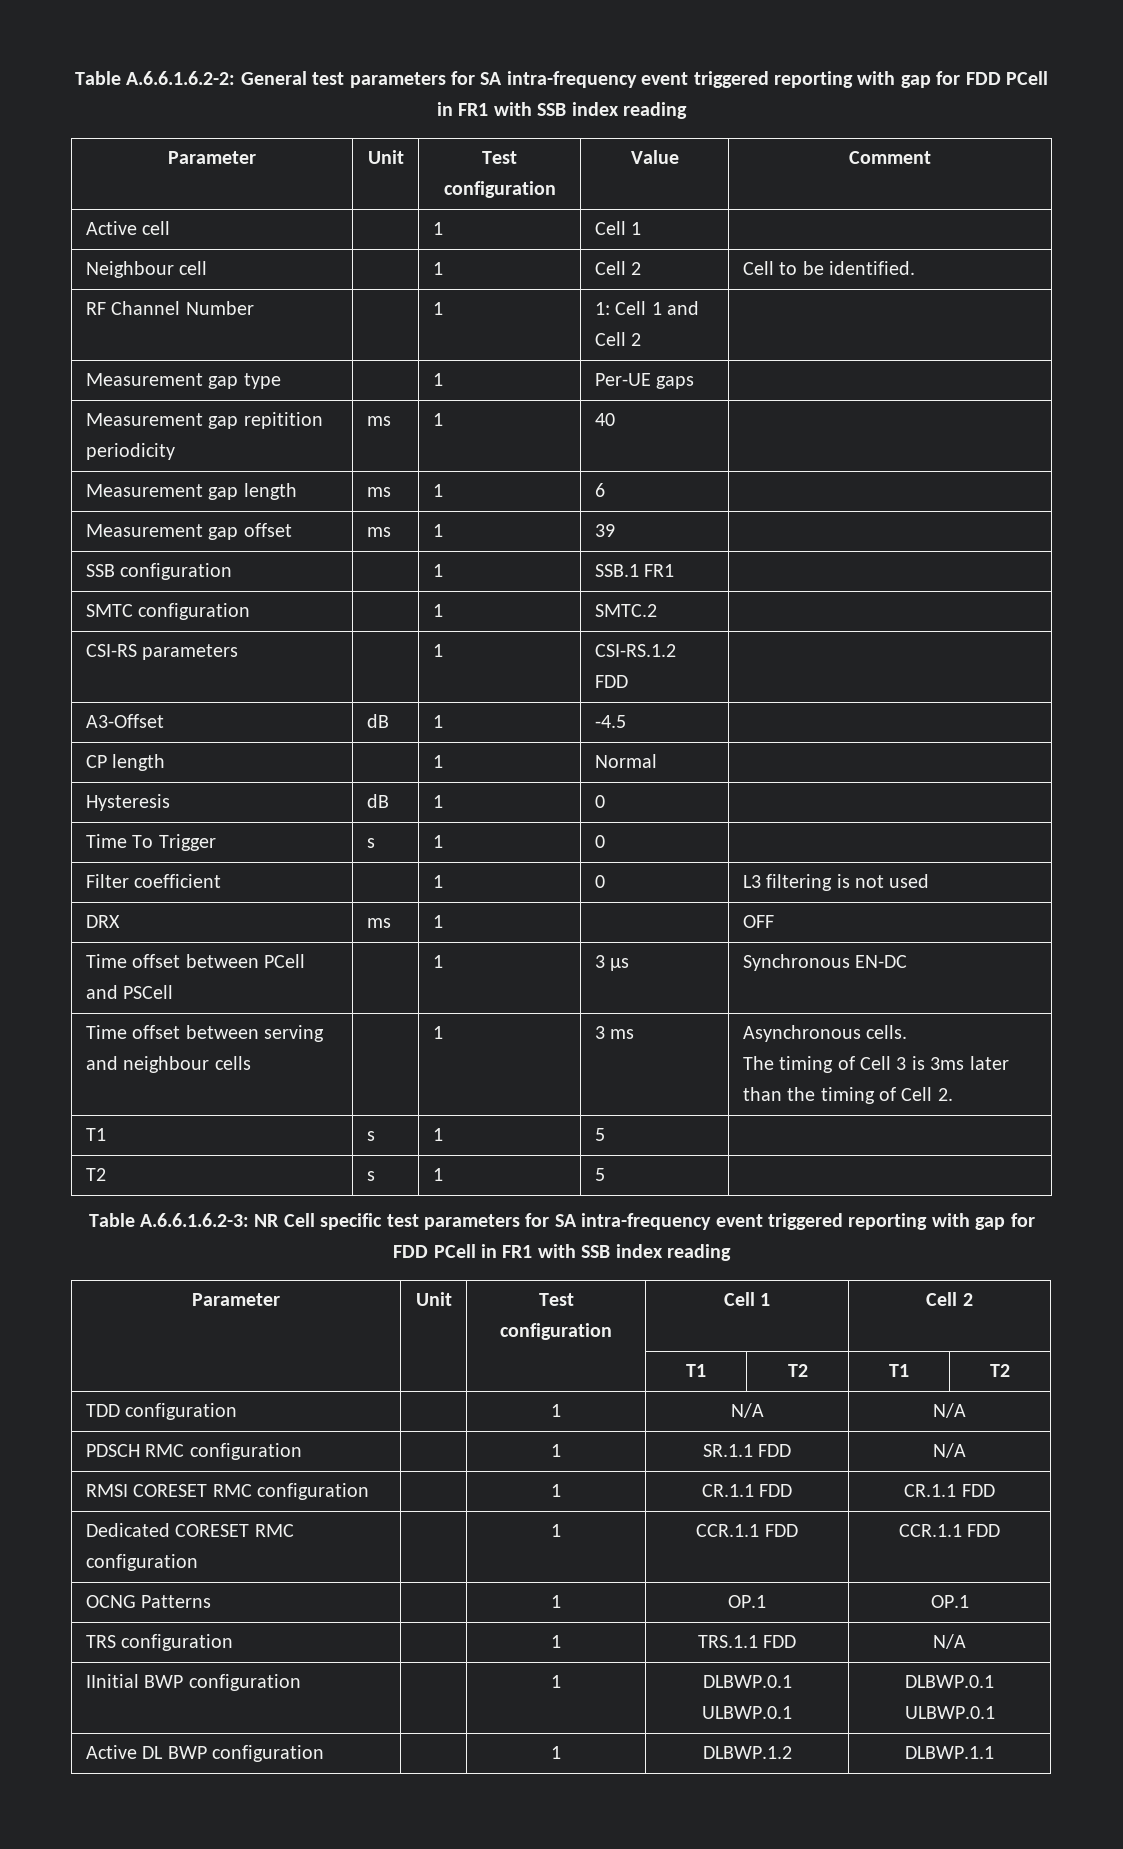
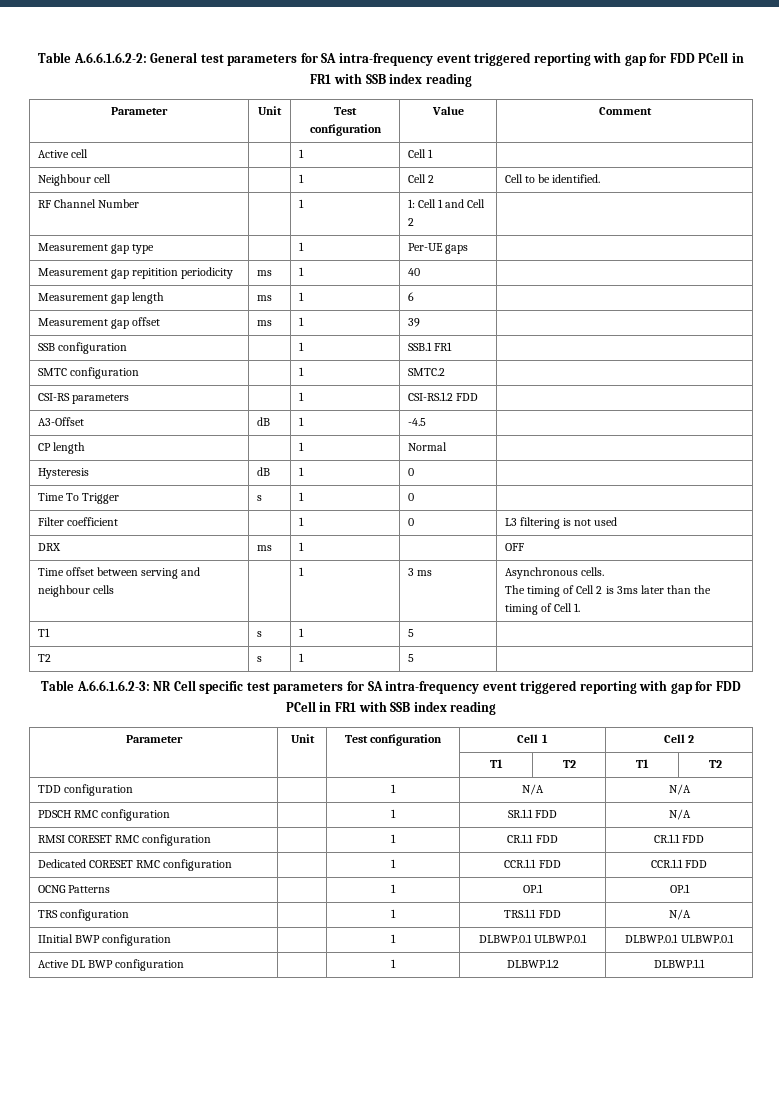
[85,954,306,968] [85,985,174,999] [432,955,443,968] [594,955,630,971] [742,954,908,971] // Time offset between PCell and PSCell | | 1 | 3 μs | Synchronous EN-DC -> (524, 547) none
[896,1057,907,1070] 3 -> [596,586,603,594] 2
[937,1088,953,1101] 2. -> [574,603,581,612] 1.

